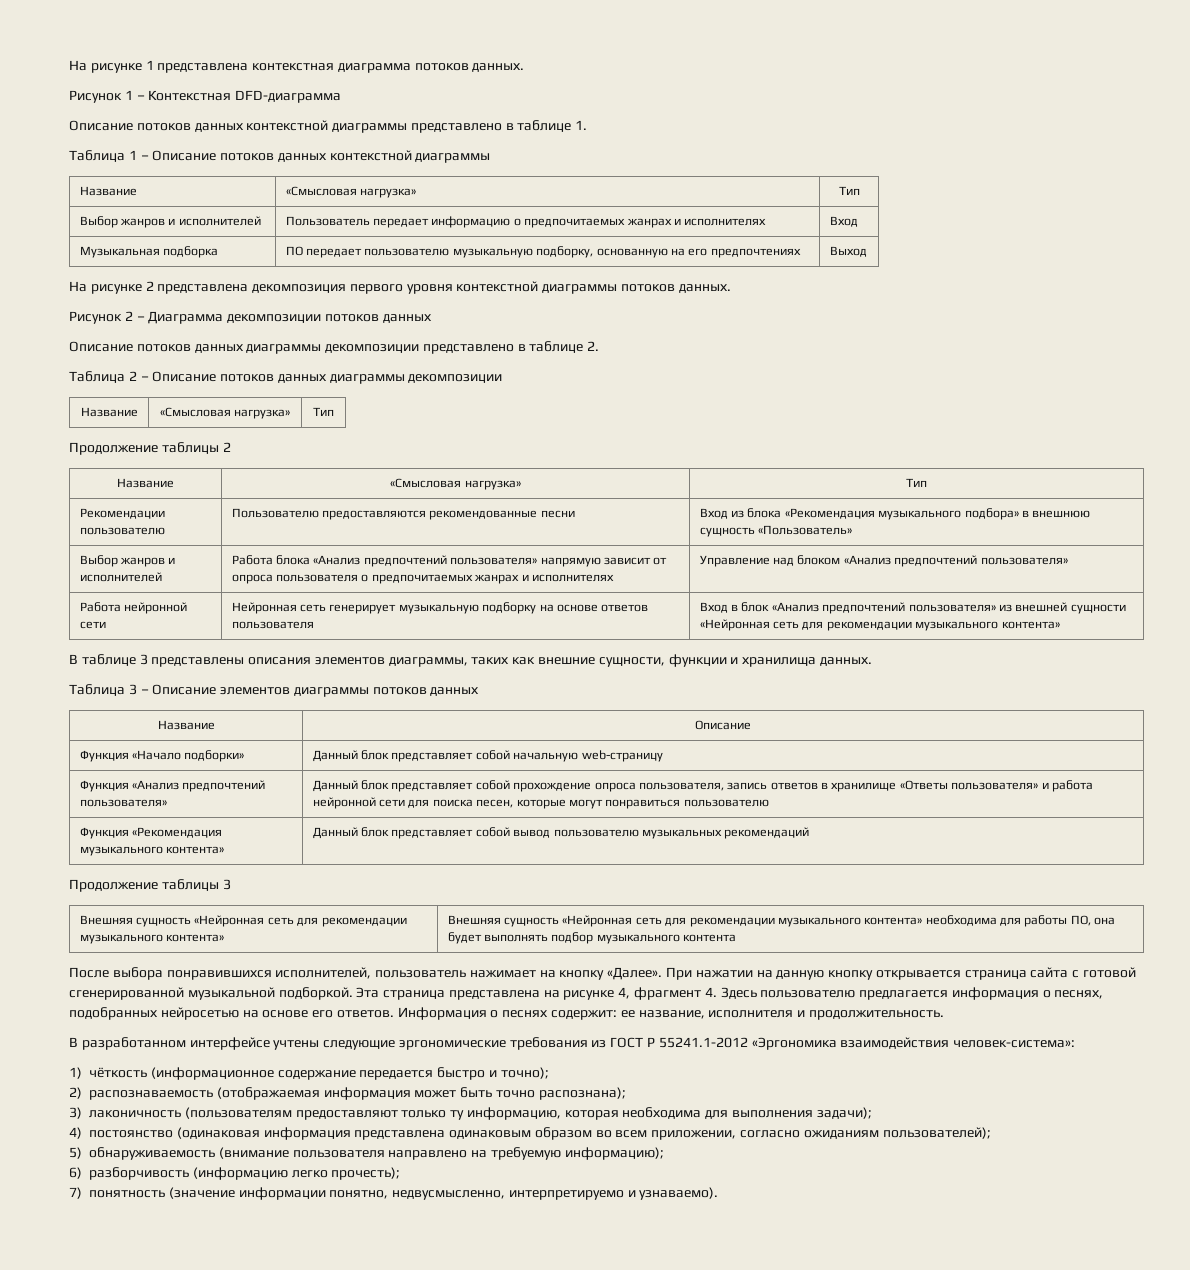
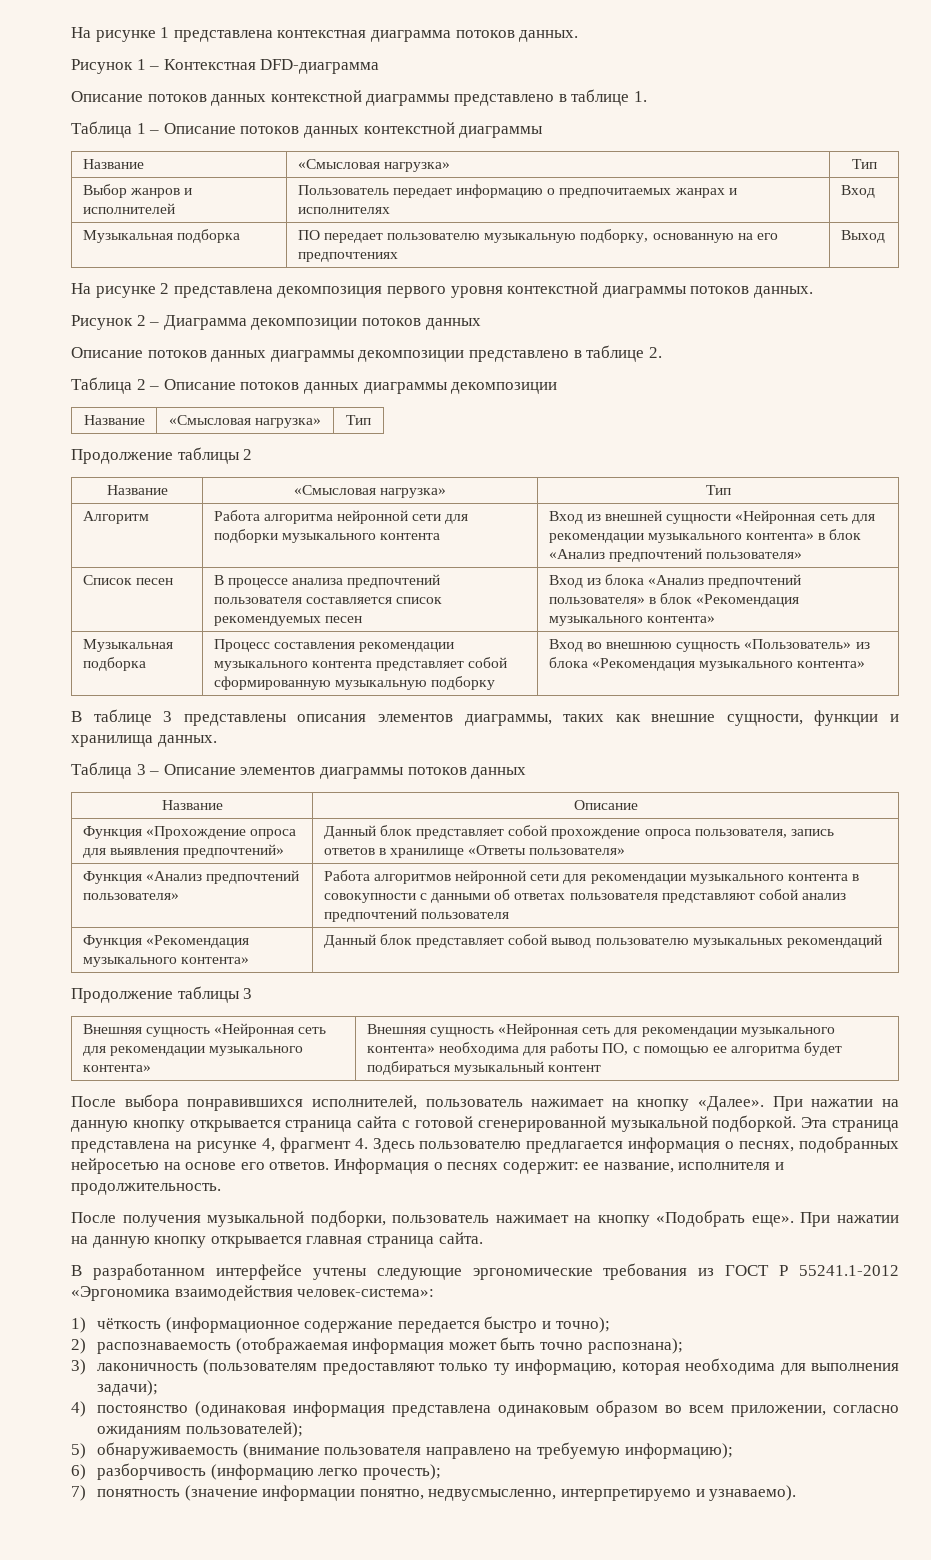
[79,508,165,519] [79,527,165,535] [231,508,575,520] [699,508,1091,520] [699,525,853,537] [79,555,176,567] [79,572,162,582] [231,555,668,567] [231,574,614,584] [699,555,1068,567] [79,602,188,614] [79,621,106,629] [231,602,649,614] [231,621,314,629] [699,602,996,614] Рекомендации пользователю | Пользователю предоставляются рекомендованные песни | Вход из блока «Рекомендация музыкального подбора» в внешнюю сущность «Пользователь» // Выбор жанров и исполнителей | Работа блока «Анализ предпочтений пользователя» напрямую зависит от опроса пользователя о предпочитаемых жанрах и исполнителях | Управление над блоком «Анализ предпочтений пользователя» // Работа нейронной сети | Нейронная сеть генерирует музыкальную подборку на основе ответов пользователя | Вход в блок «Анализ предпочтений пользователя» -> [82,511,149,524] [213,510,469,524] [213,529,440,543] [548,511,583,524] Алгоритм | Работа алгоритма нейронной сети для подборки музыкального контента | Вход
(1060, 625) none -> [818,529,862,540] [548,548,802,562] [82,575,173,585] [213,574,441,588] [213,597,442,604] [213,616,362,626] [548,574,802,588] [548,593,800,607] [548,616,715,626] [82,639,173,652] [82,657,146,671] [213,639,454,652] [213,657,508,671] [213,676,495,690] [548,639,870,652] [548,657,866,671] в блок «Анализ предпочтений пользователя» // Список песен | В процессе анализа предпочтений пользователя составляется список рекомендуемых песен | Вход из блока «Анализ предпочтений пользователя» в блок «Рекомендация музыкального контента» // Музыкальная подборка | Процесс составления рекомендации музыкального контента представляет собой сформированную музыкальную подборку | Вход во внешнюю сущность «Пользователь» из блока «Рекомендация музыкального контента»
[132,750,245,762] [312,750,663,762] [79,780,266,792] [79,799,167,807] «Начало подборки» | Данный блок представляет собой начальную web-страницу // Функция «Анализ предпочтений пользователя» -> [145,826,296,839] [82,844,284,858] «Прохождение опроса для выявления предпочтений»
[1041,780,1093,792] [312,797,769,809] и работа нейронной сети для поиска песен, которые могут понравиться пользователю -> [82,870,299,884] [82,893,179,900] [323,870,860,884] [323,889,847,903] [323,908,509,922] // Функция «Анализ предпочтений пользователя» | Работа алгоритмов нейронной сети для рекомендации музыкального контента в совокупности с данными об ответах пользователя представляют собой анализ предпочтений пользователя
[1094,917,1116,925] [447,932,737,944] она будет выполнять подбор музыкального контента -> [632,1042,843,1056] [366,1061,601,1075] с помощью ее алгоритма будет подбираться музыкальный контент
(944, 1015) none -> [71,1210,899,1227] [71,1232,483,1248] // После получения музыкальной подборки, пользователь нажимает на кнопку «Подобрать еще». При нажатии на данную кнопку открывается главная страница сайта.

